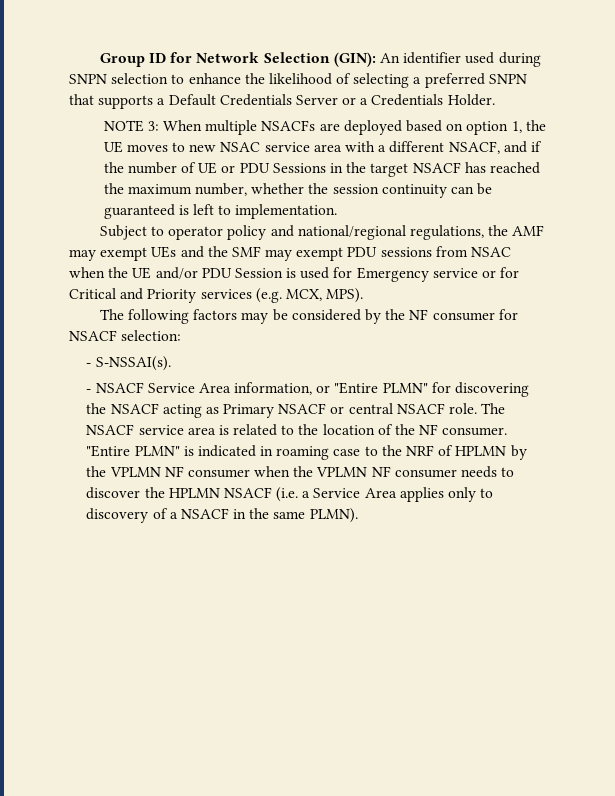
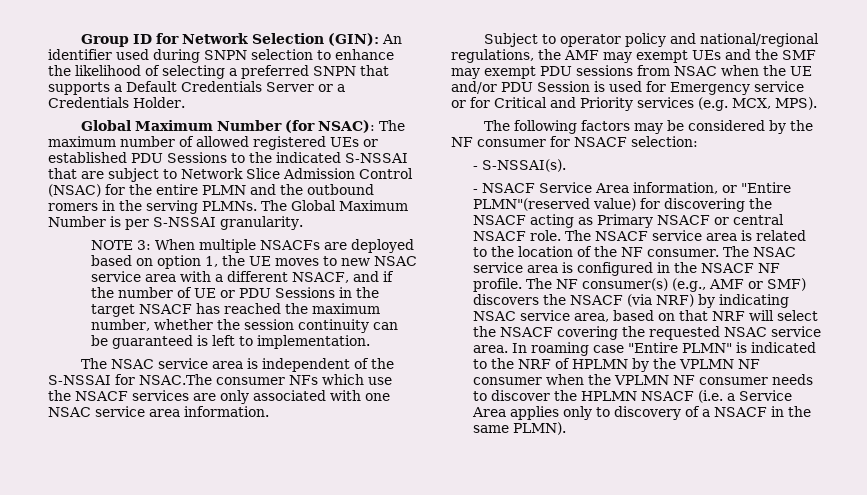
(495, 100) none -> [80,120,405,133] [48,136,378,150] [48,152,408,163] [48,168,413,182] [48,184,374,197] [48,200,408,214] [48,216,303,230] // Global Maximum Number (for NSAC): The maximum number of allowed registered UEs or established PDU Sessions to the indicated S-NSSAI that are subject to Network Slice Admission Control (NSAC) for the entire PLMN and the outbound romers in the serving PLMNs. The Global Maximum Number is per S-NSSAI granularity.
(338, 211) none -> [80,358,394,372] [48,374,392,385] [48,390,390,404] [48,406,269,417] // The NSAC service area is independent of the S-NSSAI for NSAC.The consumer NFs which use the NSACF services are only associated with one NSAC service area information.
[382,383,428,393] PLMN" -> [472,198,636,211] PLMN"(reserved value)
(508, 431) none -> [723,246,797,257] [472,262,780,276] [472,278,806,292] [472,294,789,308] [472,310,818,322] [472,326,821,340] [472,342,624,356] The NSAC service area is configured in the NSACF NF profile. The NF consumer(s) (e.g., AMF or SMF) discovers the NSACF (via NRF) by indicating NSAC service area, based on that NRF will select the NSACF covering the requested NSAC service area. In roaming case
[260,446,361,460] in roaming case -> (816, 347) none

